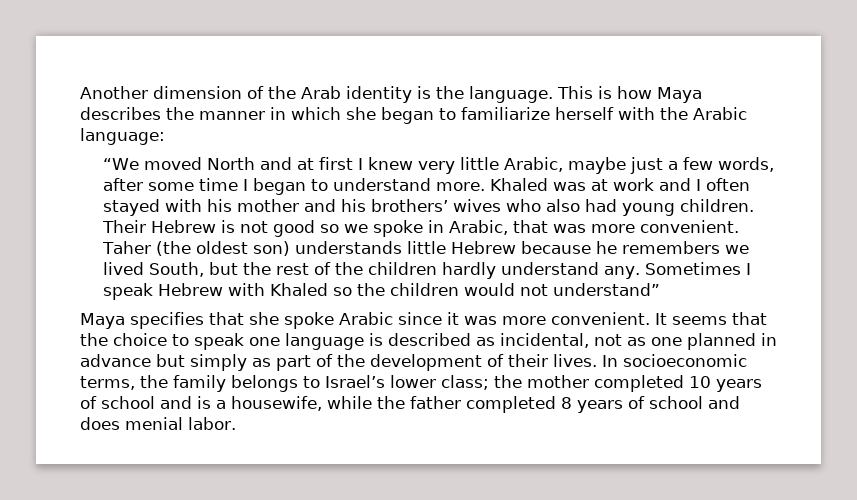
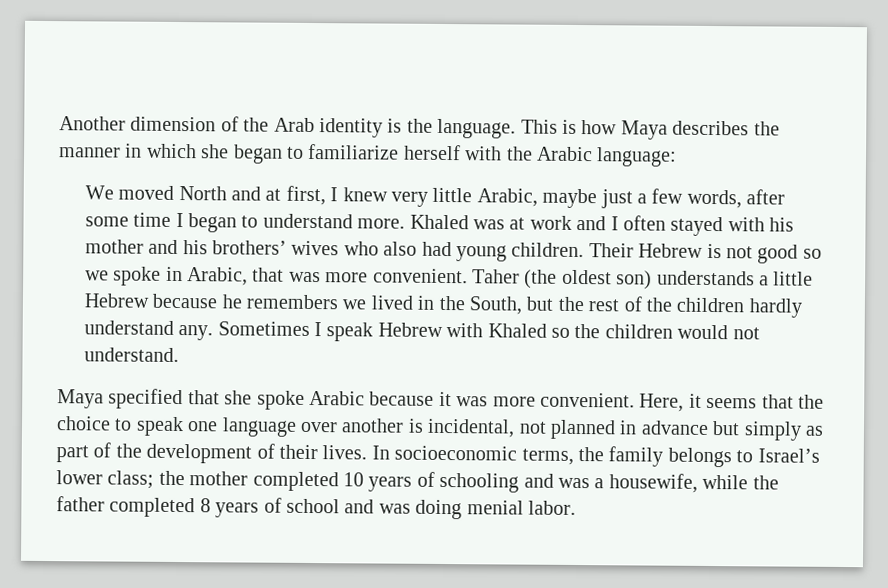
[103,158,140,170] “We -> [84,185,114,200] We
[319,157,354,170] first -> [285,185,326,206] first,
(403, 247) none -> [759,275,770,286] a
(145, 268) none -> [417,295,465,311] in the
[553,283,661,296] [80,312,204,329] understand” // Maya specifies -> [83,347,179,363] [57,388,184,410] understand. // Maya specified
[398,312,442,325] since -> [369,391,435,406] because
[655,313,667,325] It -> [639,393,702,412] Here, it
[369,333,682,348] is described as incidental, not as one -> [300,418,547,438] over another is incidental, not
[101,396,211,409] school and is -> [439,472,590,493] schooling and was
[80,417,120,430] does -> [378,499,463,520] was doing

